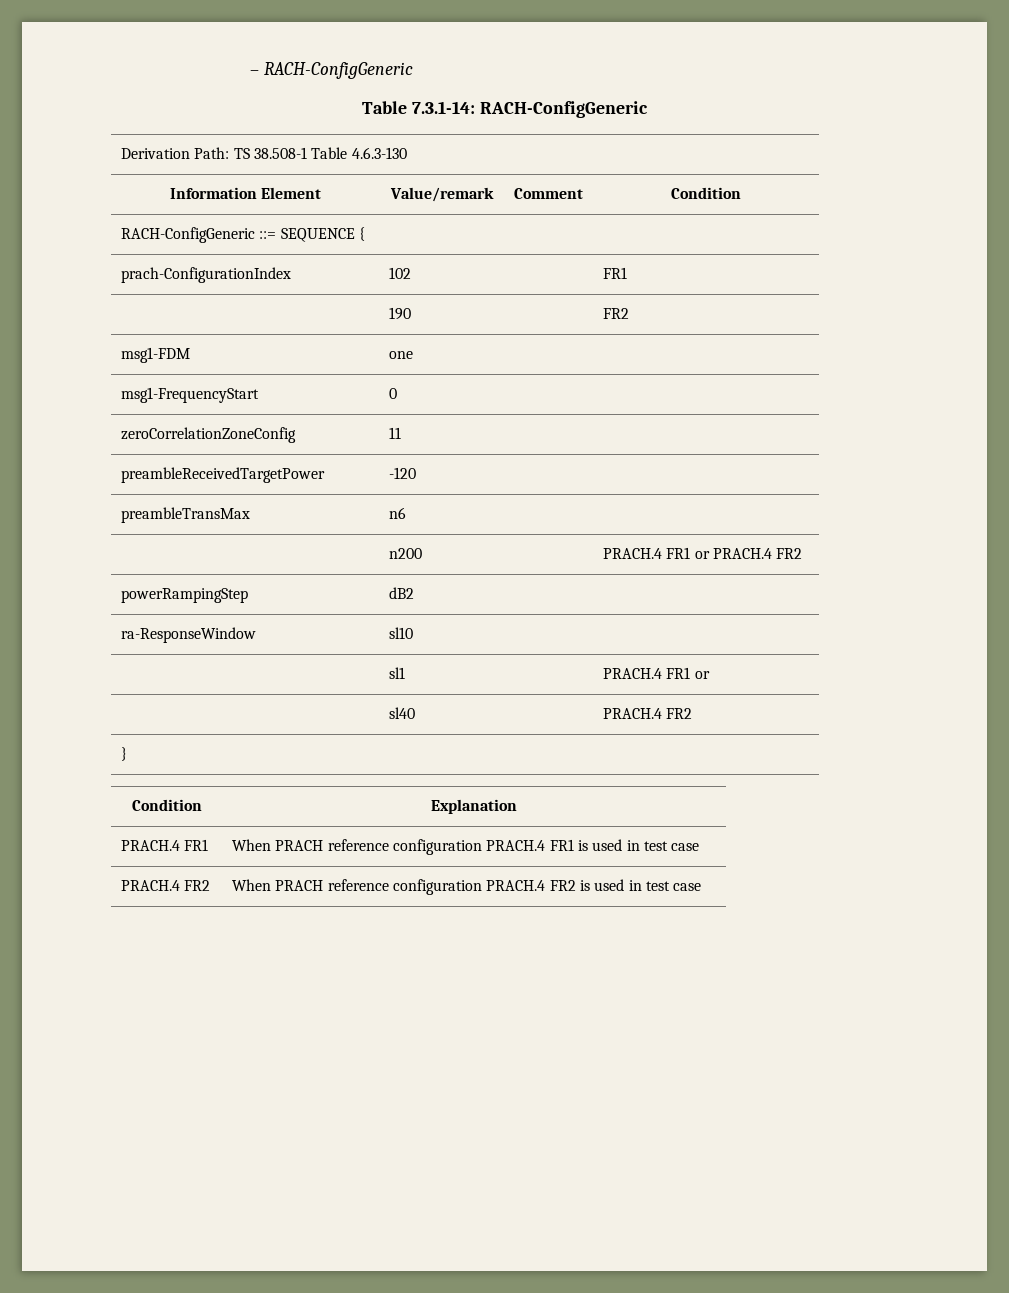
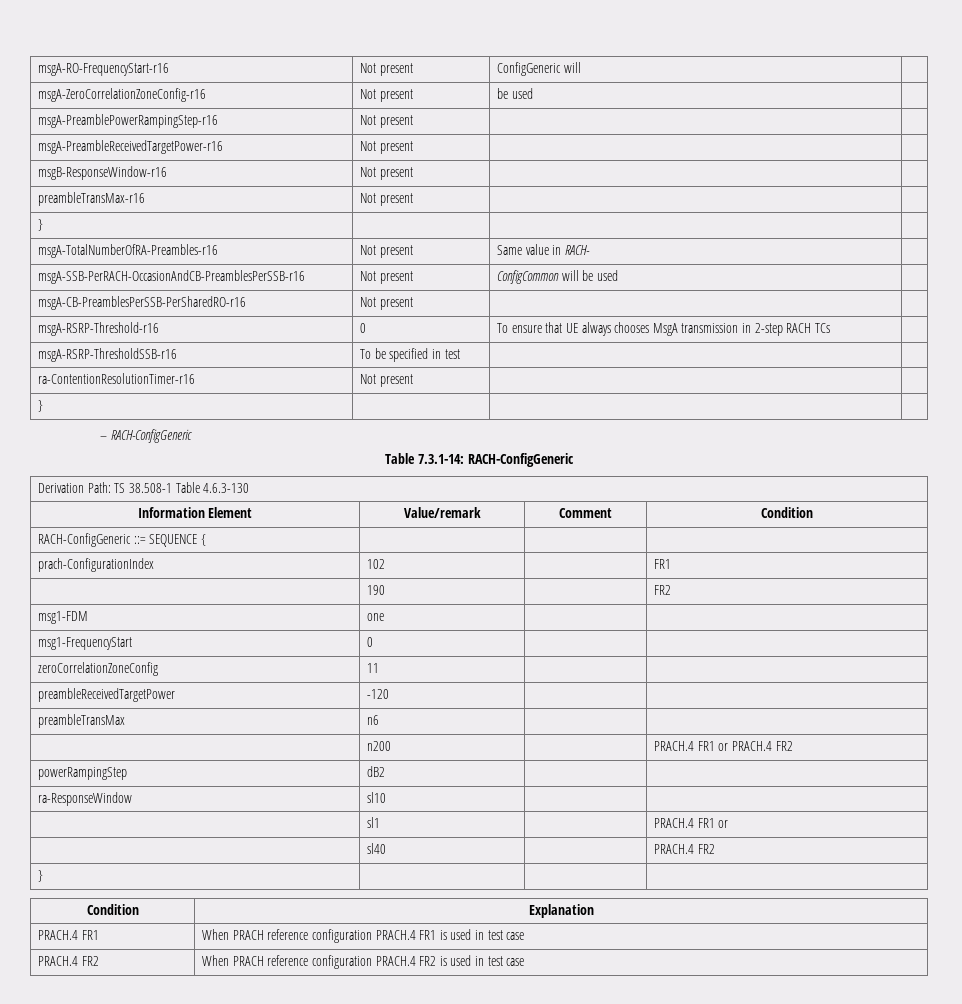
(249, 72) none -> [37,63,169,76] [359,63,413,76] [496,62,581,76] [37,88,206,102] [359,89,413,102] [496,88,533,99] [37,114,218,128] [359,115,413,128] [37,140,223,154] [359,141,413,154] [37,166,167,180] [359,167,413,180] [37,192,145,206] [359,193,413,206] [37,219,43,231] [37,244,218,258] [359,245,413,258] [496,244,590,255] [37,270,305,284] [359,271,413,284] [496,270,618,284] [37,296,246,310] [359,297,413,310] [37,322,159,336] [359,323,366,333] [496,322,831,336] [37,348,177,362] [359,348,460,362] [37,373,195,384] [359,374,413,387] [37,400,43,412] msgA-RO-FrequencyStart-r16 | Not present | ConfigGeneric will | // msgA-ZeroCorrelationZoneConfig-r16 | Not present | be used | // msgA-PreamblePowerRampingStep-r16 | Not present | | // msgA-PreambleReceivedTargetPower-r16 | Not present | | // msgB-ResponseWindow-r16 | Not present | | // preambleTransMax-r16 | Not present | | // } | | | // msgA-TotalNumberOfRA-Preambles-r16 | Not present | Same value in RACH- | // msgA-SSB-PerRACH-OccasionAndCB-PreamblesPerSSB-r16 | Not present | ConfigCommon will be used | // msgA-CB-PreamblesPerSSB-PerSharedRO-r16 | Not present | | // msgA-RSRP-Threshold-r16 | 0 | To ensure that UE always chooses MsgA transmission in 2-step RACH TCs | // msgA-RSRP-ThresholdSSB-r16 | To be specified in test | | // ra-ContentionResolutionTimer-r16 | Not present | | // } | | | //

